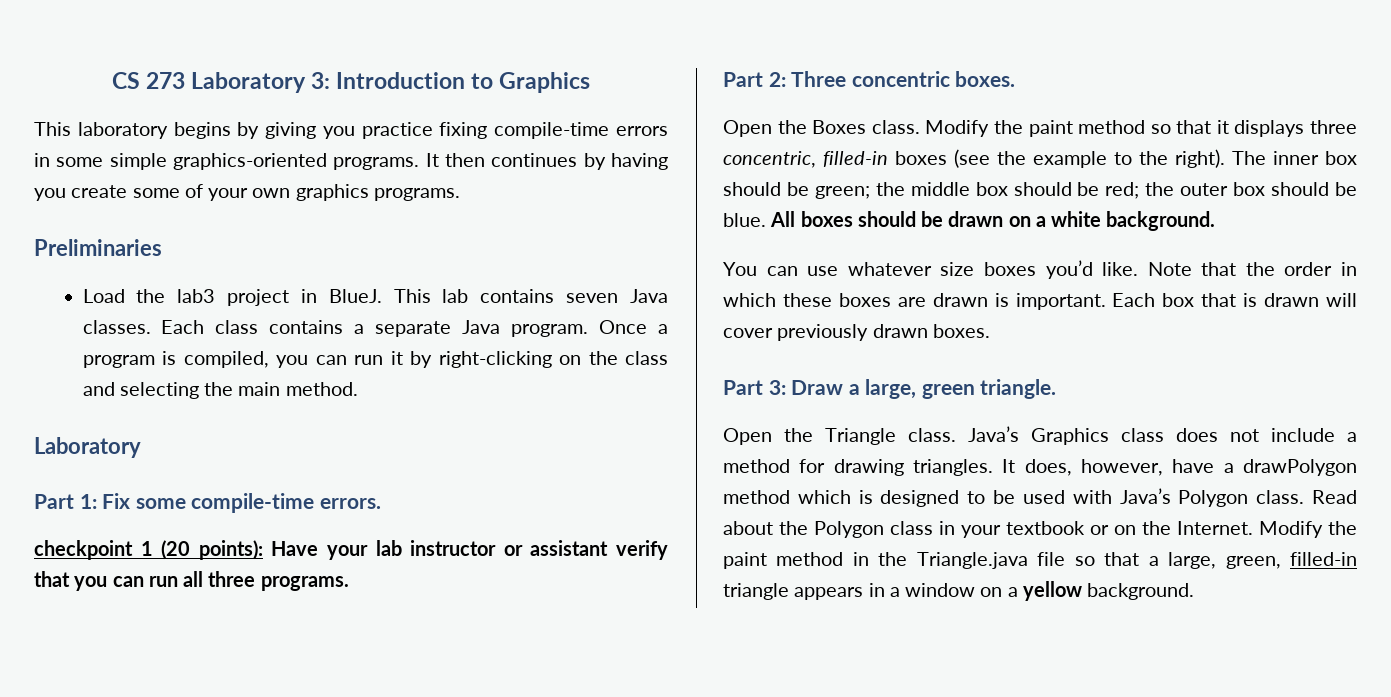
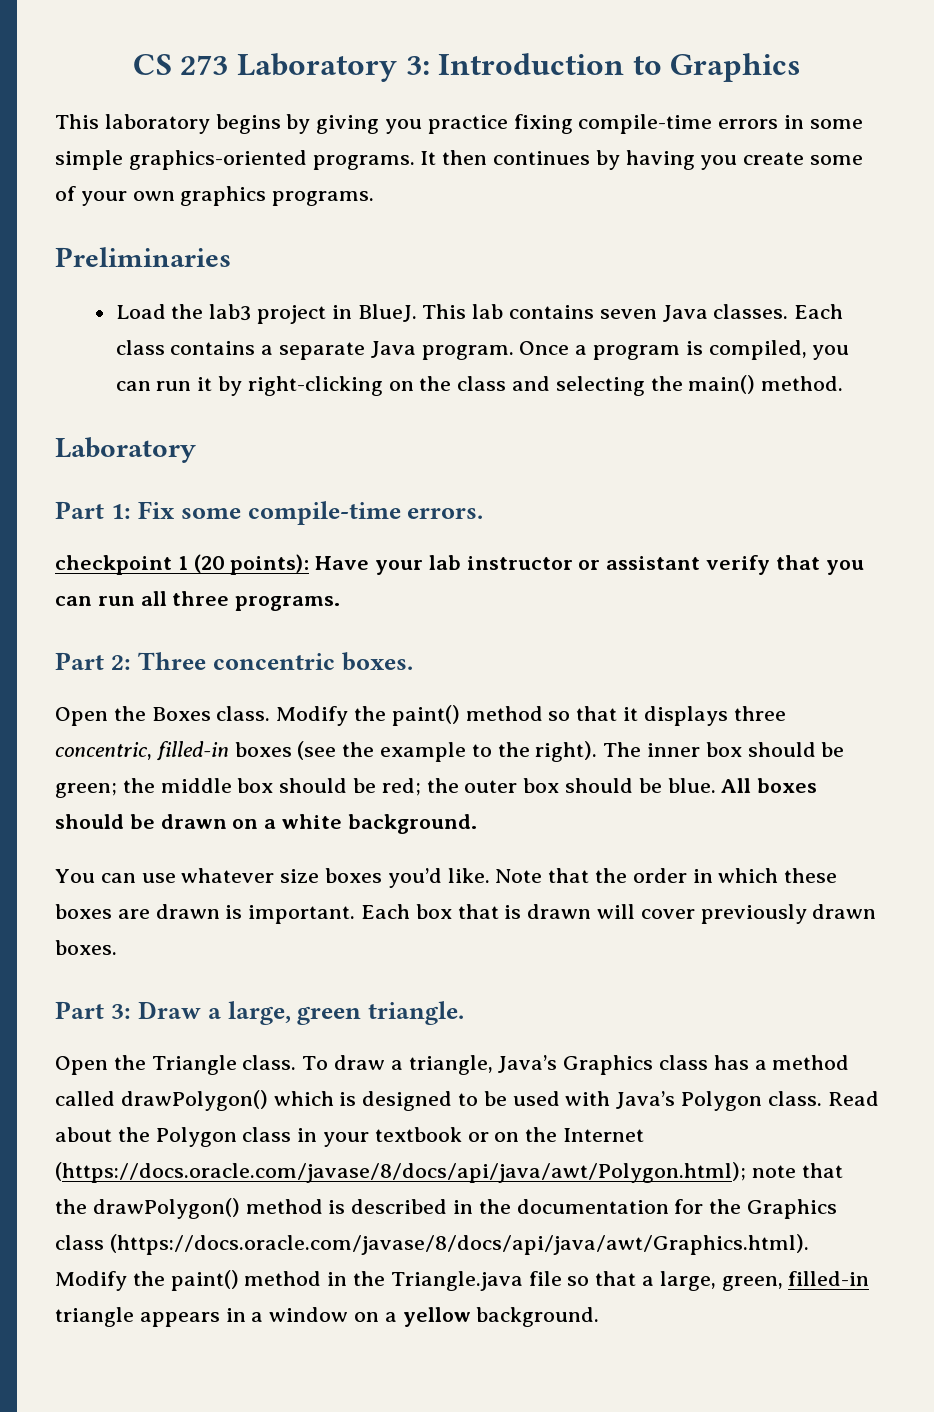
[238,382,281,396] main -> [688,375,756,394] main()
[1028,120,1073,137] paint -> [391,705,460,726] paint()
[968,426,1357,445] [723,459,1357,476] [723,490,790,504] Java’s Graphics class does not include a method for drawing triangles. It does, however, have a drawPolygon method -> [302,1055,850,1075] [55,1090,268,1111] To draw a triangle, Java’s Graphics class has a method called drawPolygon()
[1177,521,1357,538] [723,552,767,569] Internet. Modify the paint -> [563,1128,645,1142] [55,1162,843,1183] [55,1198,838,1219] [55,1234,809,1255] [55,1270,239,1291] Internet (https://docs.oracle.com/javase/8/docs/api/java/awt/Polygon.html); note that the drawPolygon() method is described in the documentation for the Graphics class (https://docs.oracle.com/javase/8/docs/api/java/awt/Graphics.html). Modify the paint()

